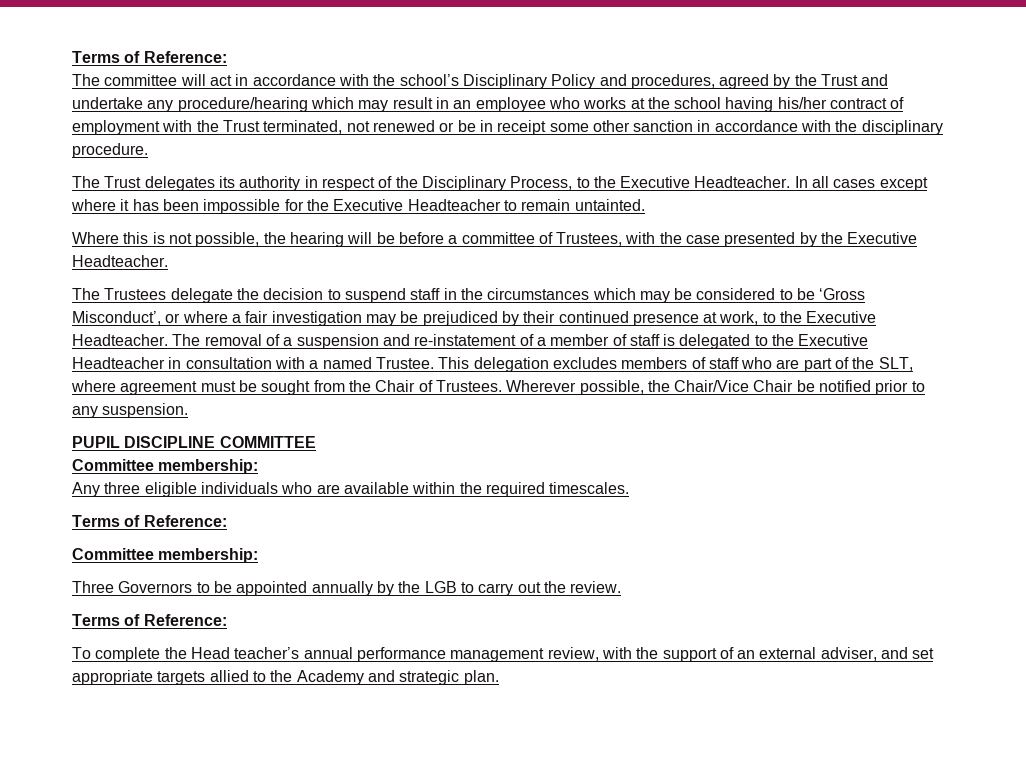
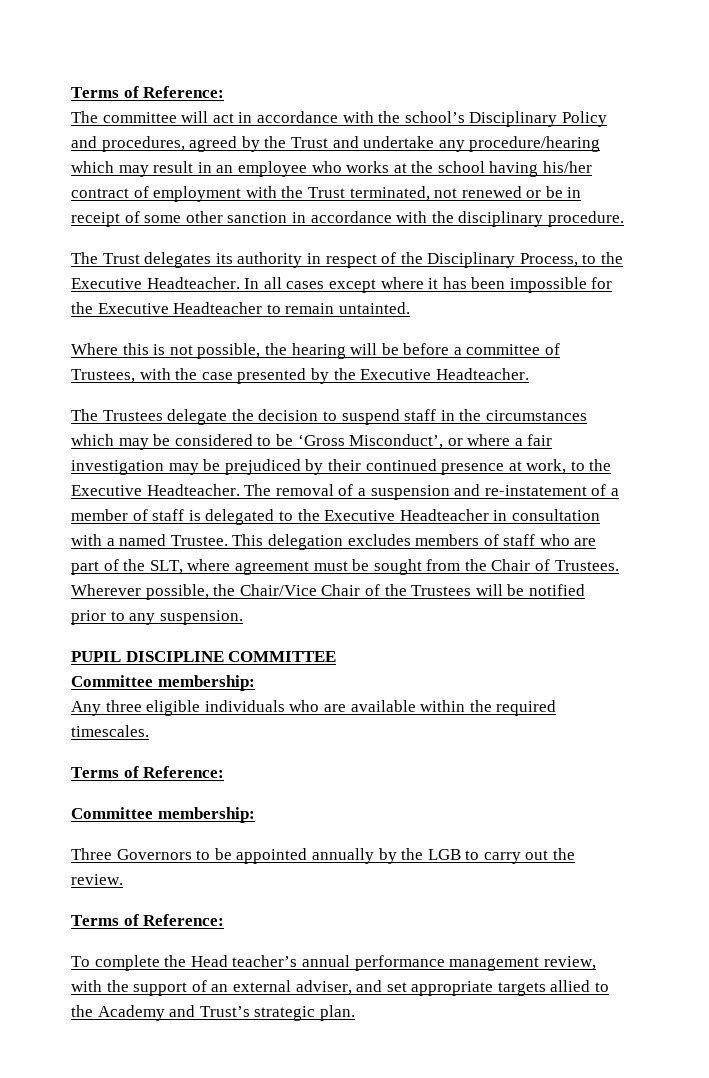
(547, 127) none -> [124,211,140,223] of
(794, 386) none -> [364,584,503,596] of the Trustees will
(395, 676) none -> [199,1006,250,1017] Trust’s

